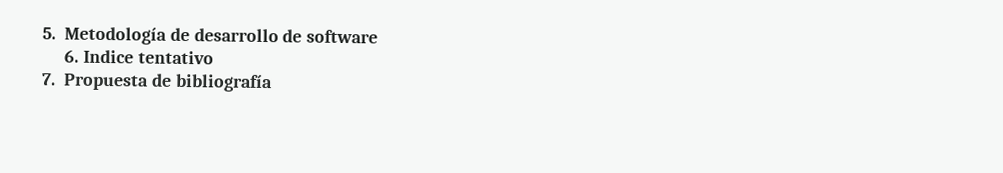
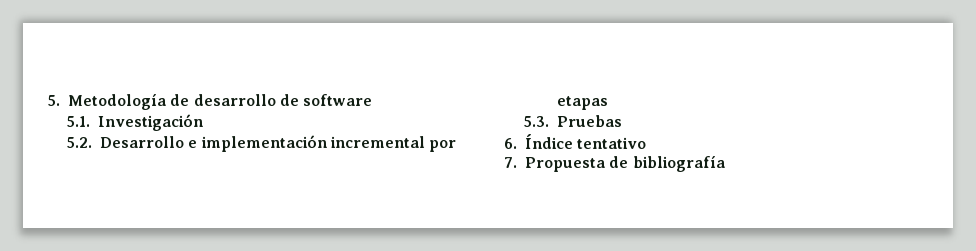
[64,49,134,64] 6. Indice -> [66,114,205,131] [66,135,457,152] [557,96,609,110] [523,115,623,127] [504,134,573,149] 5.1. Investigación // 5.2. Desarrollo e implementación incremental por etapas // 5.3. Pruebas // 6. Índice

